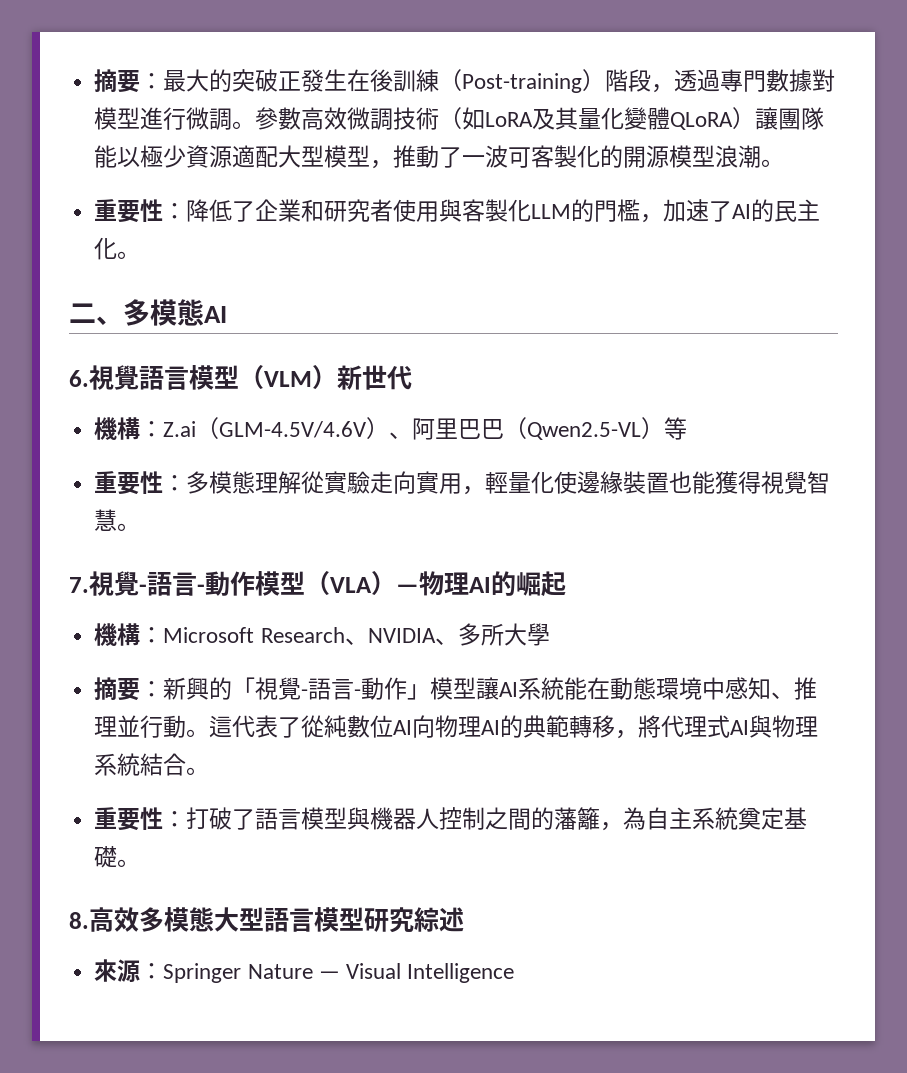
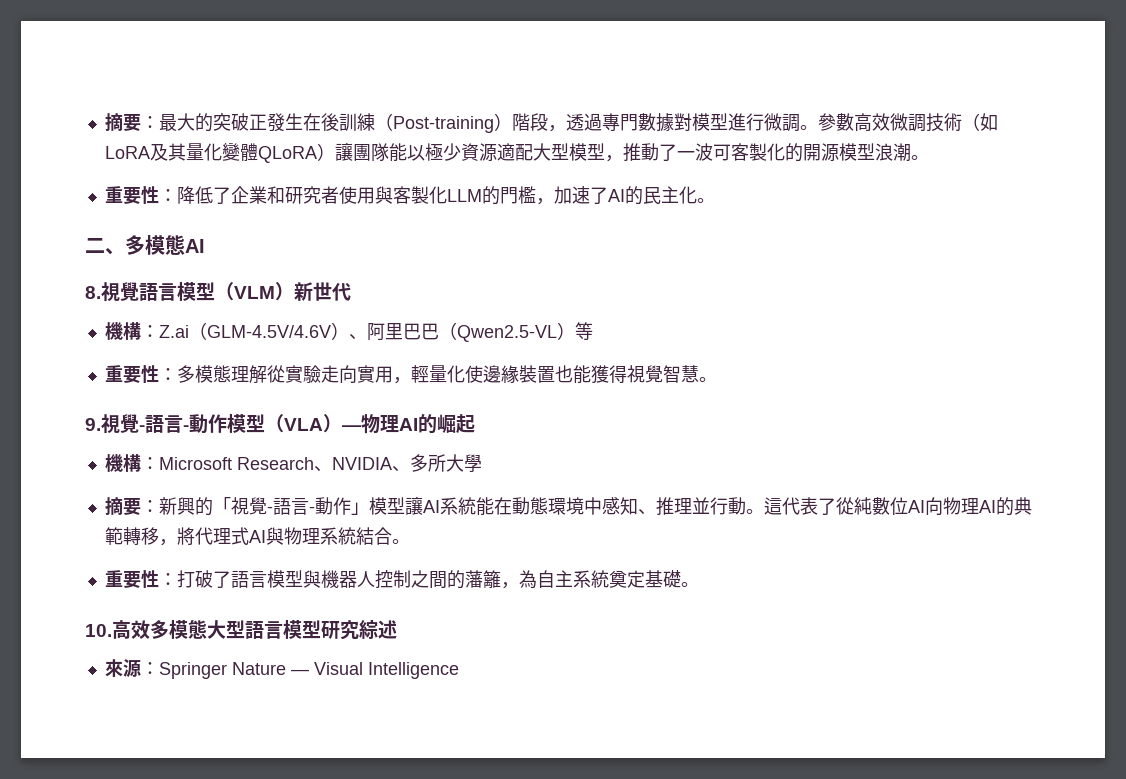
[69,370,89,387] 6. -> [85,286,101,299] 8.
[69,577,89,593] 7. -> [85,418,101,431] 9.
[69,912,89,929] 8. -> [85,624,112,637] 10.

